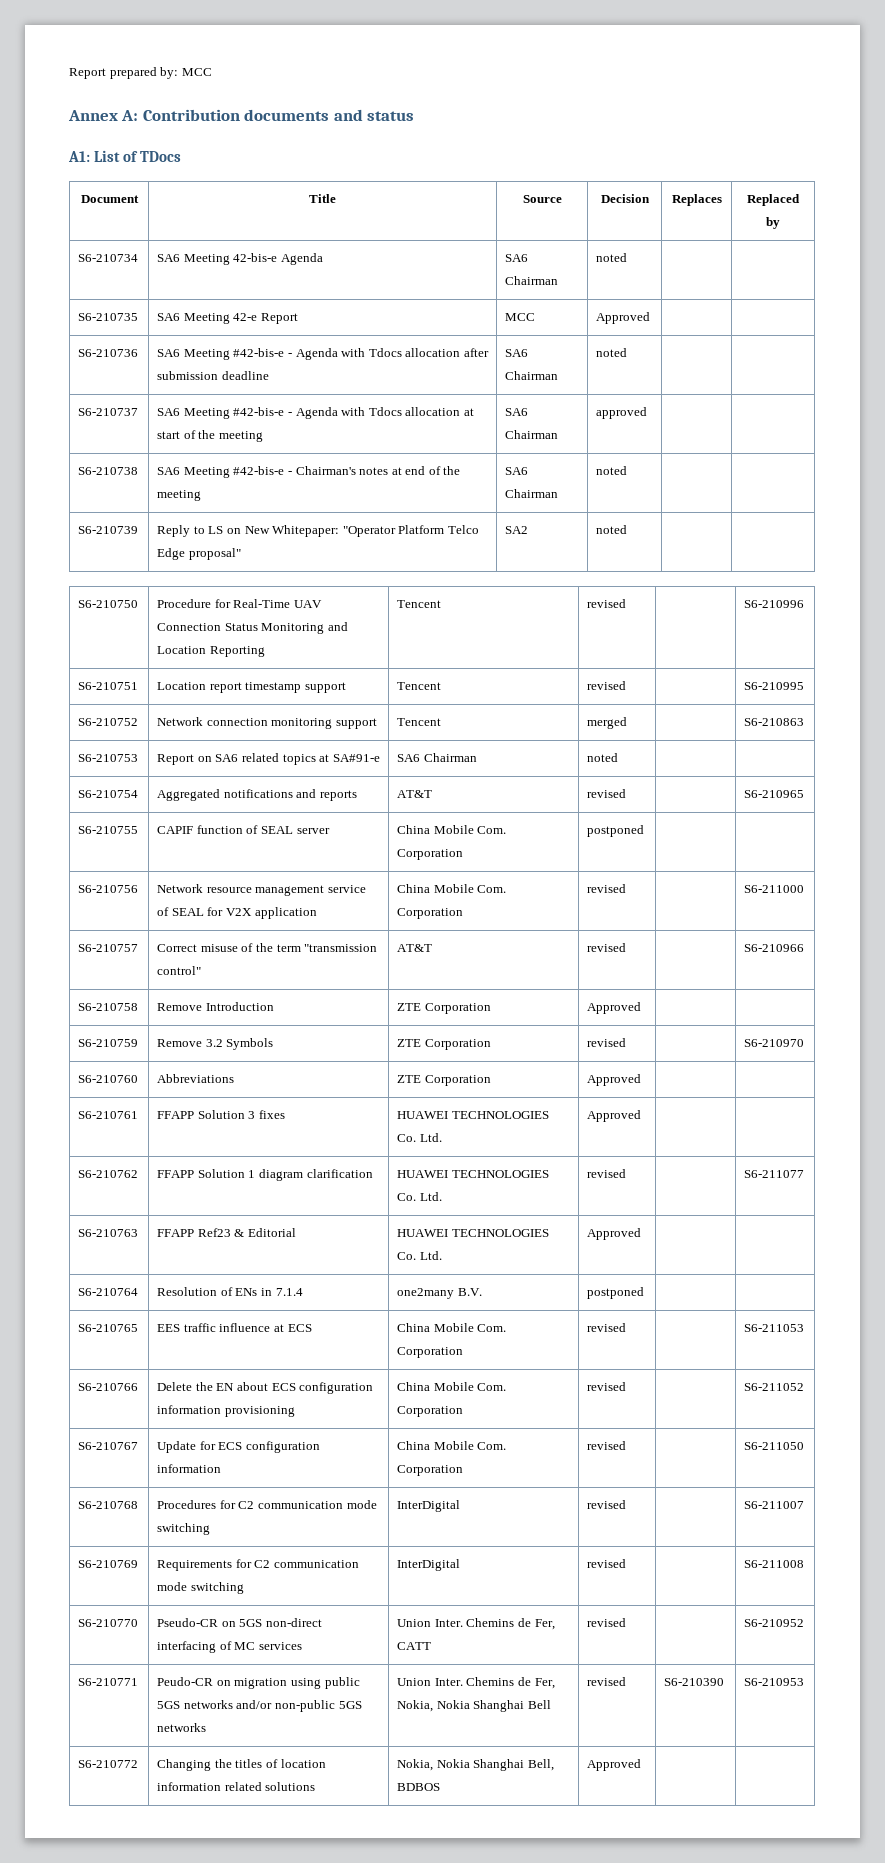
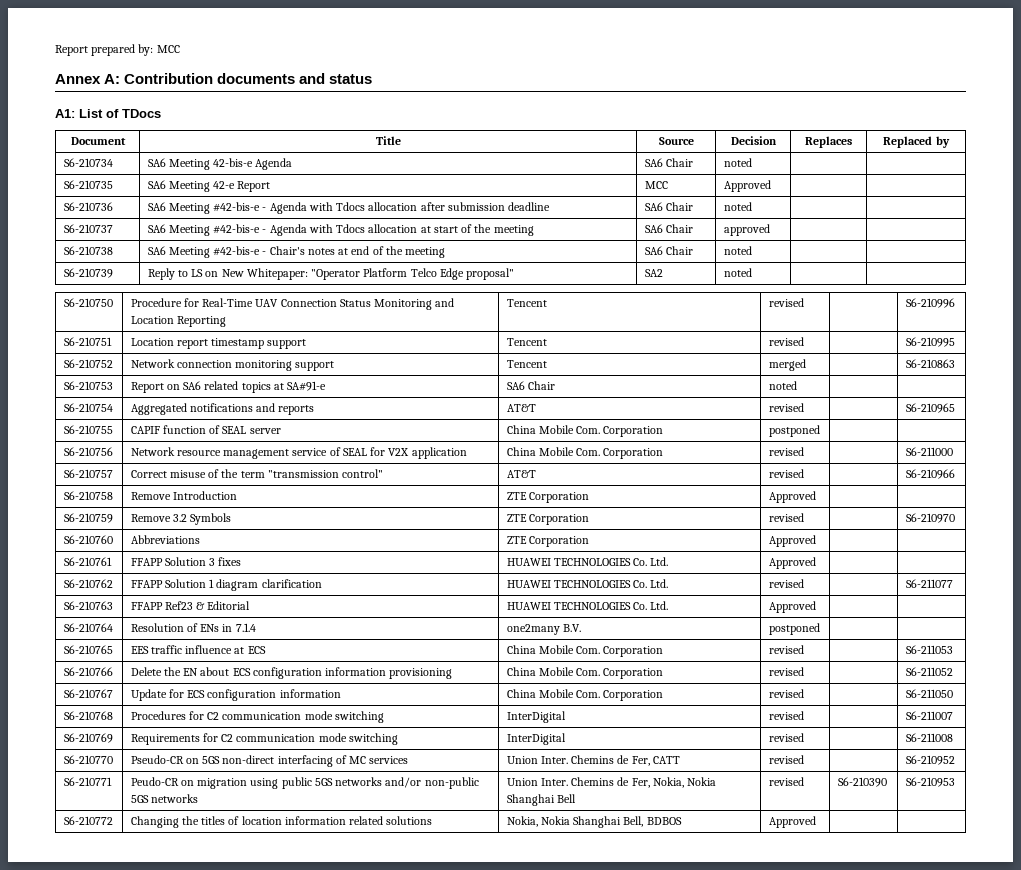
[505,276,559,285] Chairman -> [666,158,694,167] Chair
[505,371,559,380] Chairman -> [666,202,694,211] Chair
[505,430,559,439] Chairman -> [666,224,694,233] Chair
[295,466,356,475] Chairman's -> [269,246,305,255] Chair's
[505,489,559,498] Chairman -> [666,246,694,255] Chair
[423,753,477,762] Chairman -> [528,381,556,390] Chair

